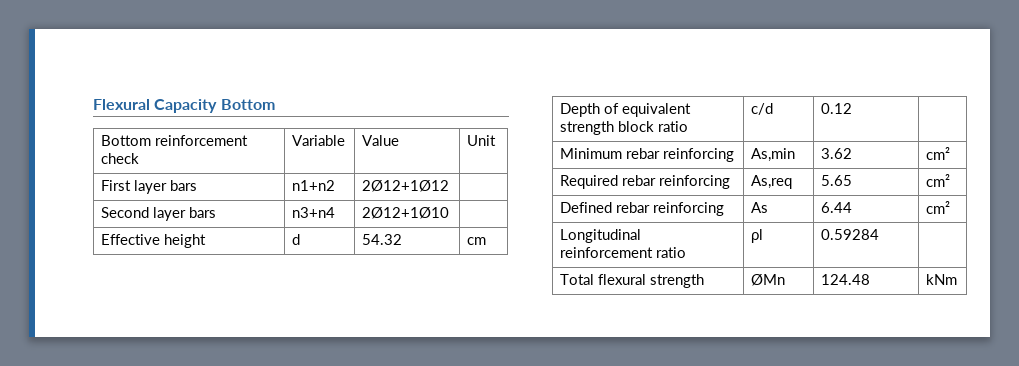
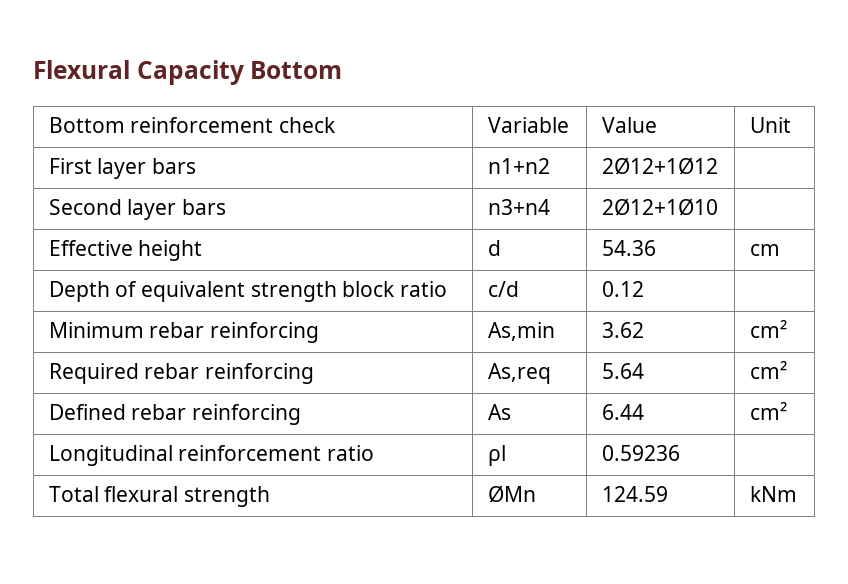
[362,234,403,245] 54.32 -> [601,240,656,256] 54.36
[821,175,853,186] 5.65 -> [601,363,644,379] 5.64
[821,229,880,240] 0.59284 -> [601,445,680,461] 0.59236
[821,274,871,285] 124.48 -> [601,486,668,502] 124.59

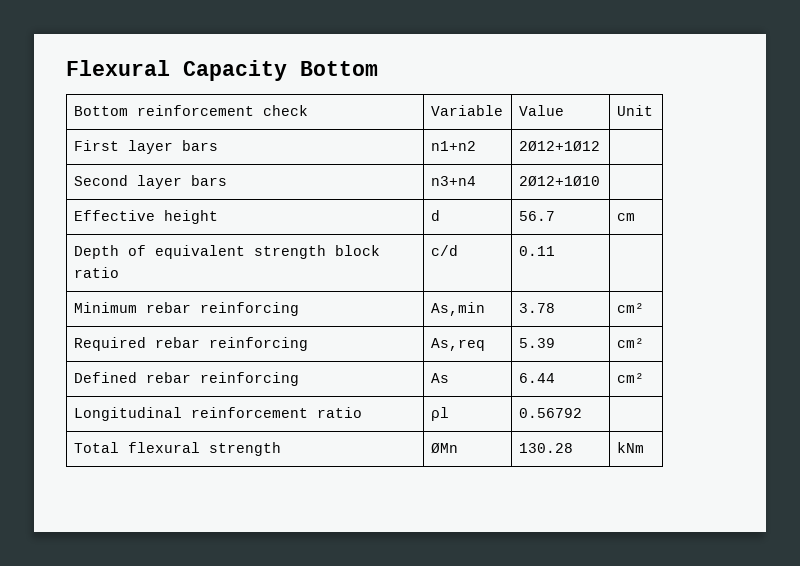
[601,240,656,256] 54.36 -> [518,211,555,221] 56.7
[601,281,644,297] 0.12 -> [518,246,555,256] 0.11
[601,322,644,338] 3.62 -> [518,303,555,313] 3.78
[601,363,644,379] 5.64 -> [518,338,555,348] 5.39
[601,445,680,461] 0.59236 -> [518,408,582,418] 0.56792
[601,486,668,502] 124.59 -> [518,443,573,453] 130.28

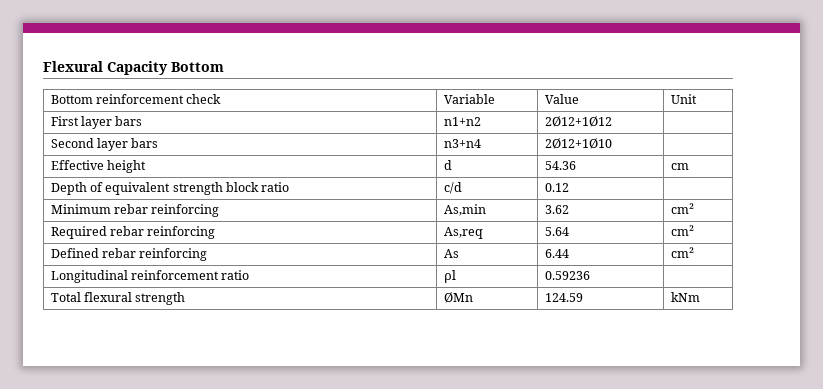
[518,211,555,221] 56.7 -> [544,161,576,170] 54.36
[518,246,555,256] 0.11 -> [544,183,569,192] 0.12
[518,303,555,313] 3.78 -> [544,205,569,214] 3.62
[518,338,555,348] 5.39 -> [544,227,569,236] 5.64
[518,408,582,418] 0.56792 -> [544,271,590,280] 0.59236
[518,443,573,453] 130.28 -> [544,293,583,302] 124.59

